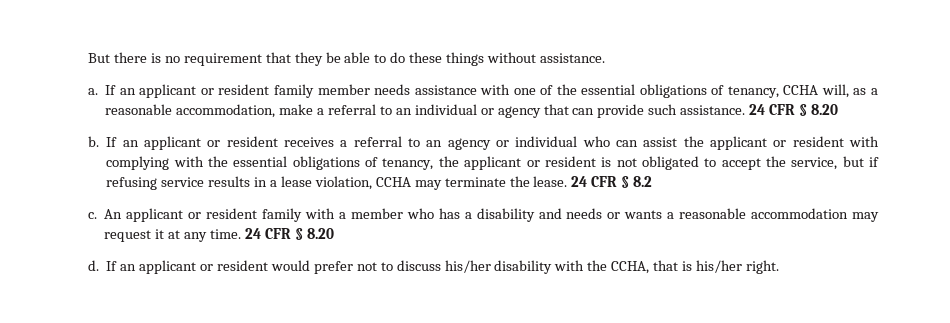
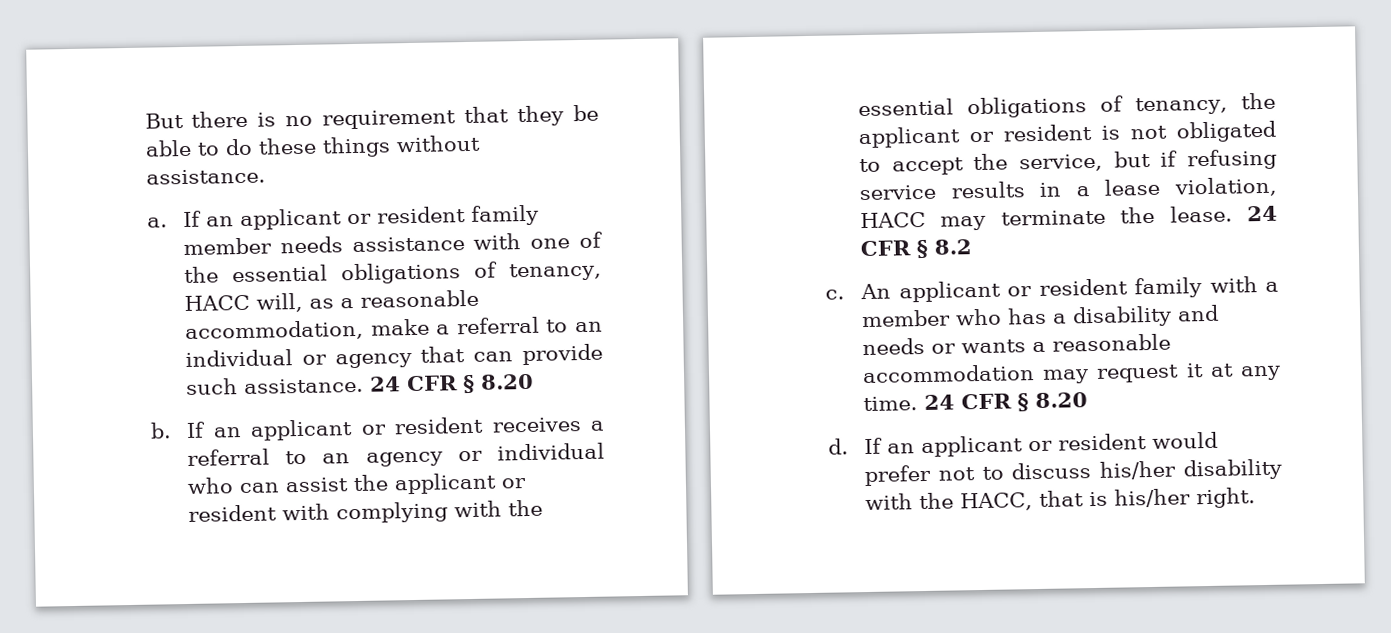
[783,85,819,95] CCHA -> [184,294,251,312] HACC
[375,177,411,187] CCHA -> [860,211,927,229] HACC
[611,261,650,274] CCHA, -> [960,492,1034,512] HACC,

